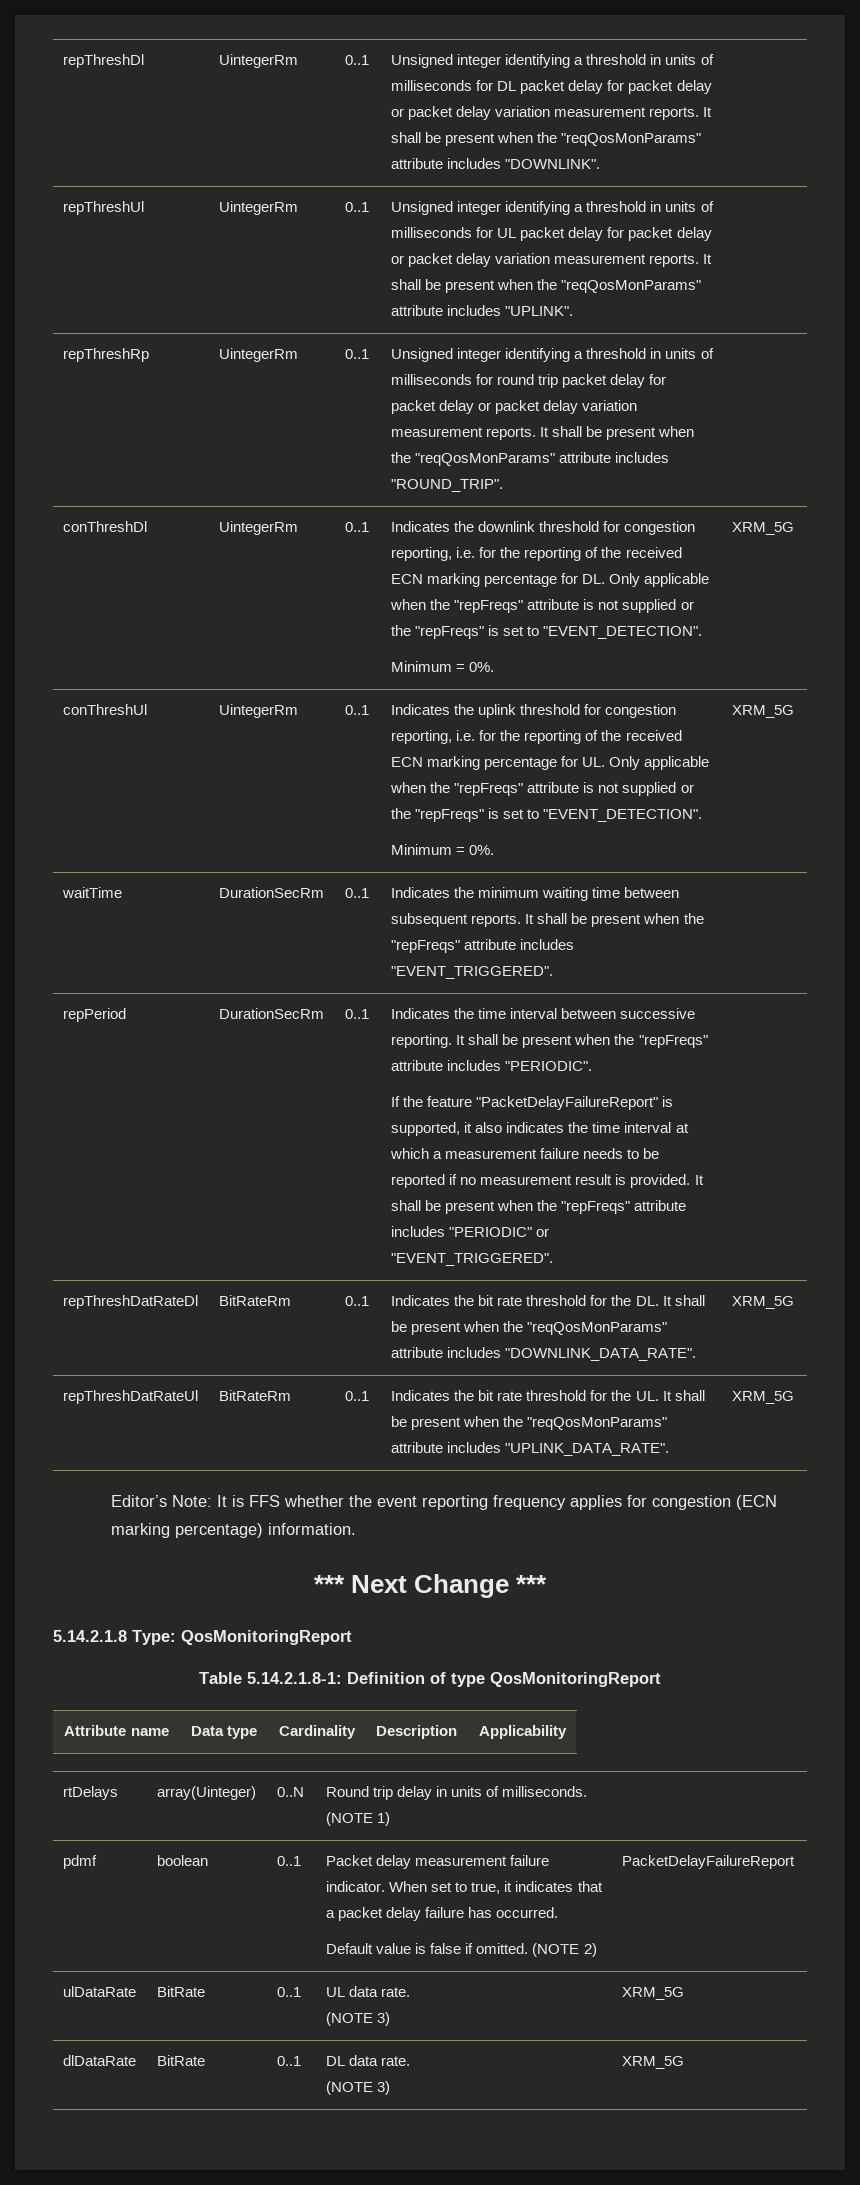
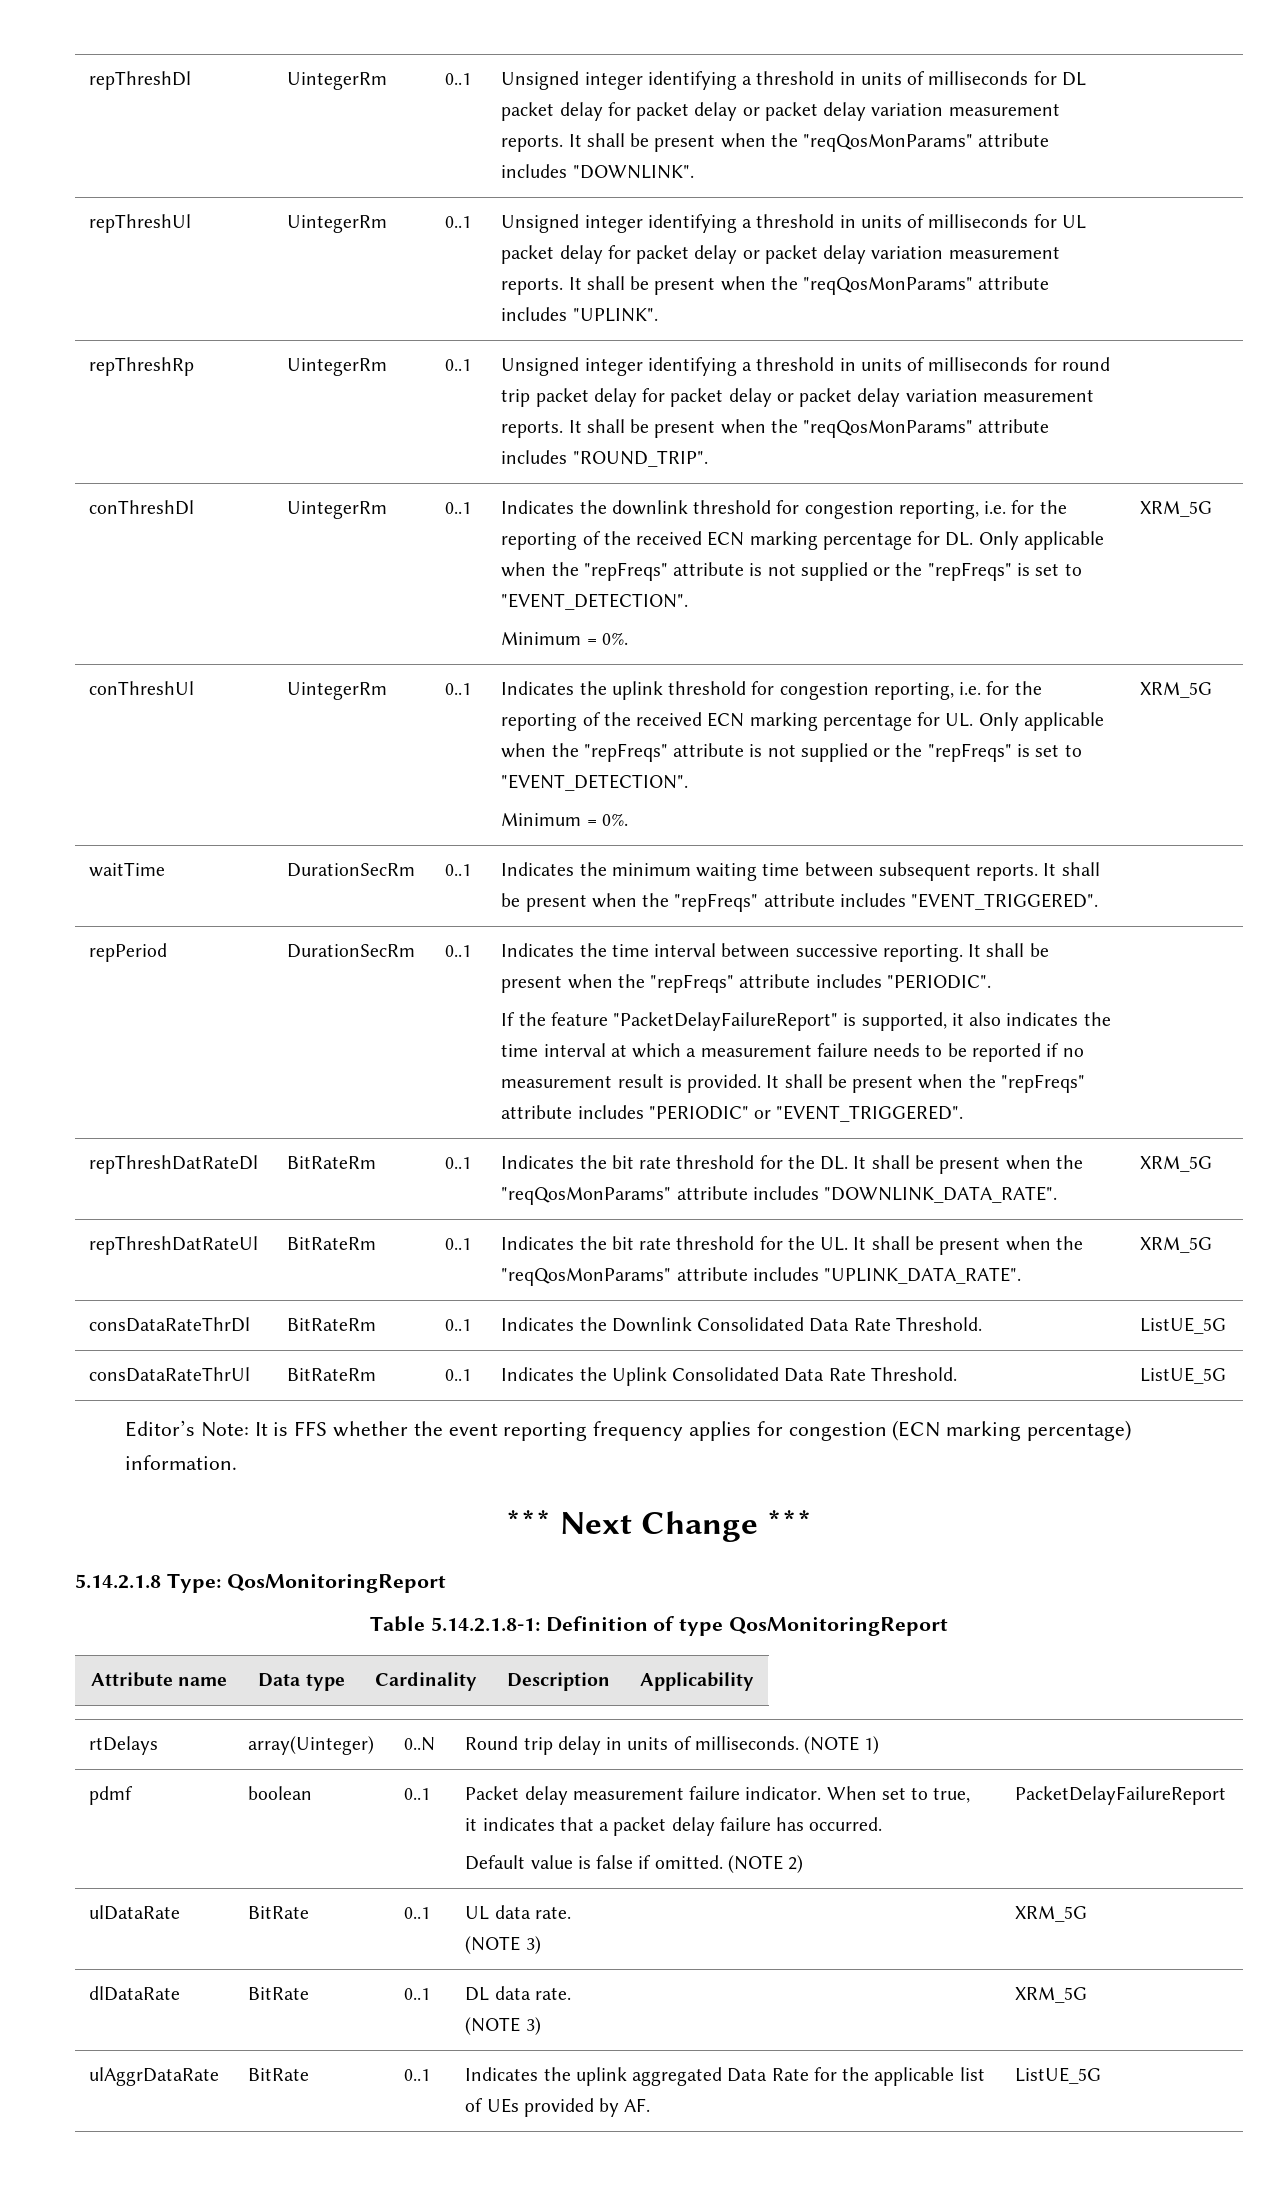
(795, 1397) none -> [89,1317,251,1332] [287,1318,377,1331] [445,1319,472,1331] [501,1317,982,1332] [1140,1317,1227,1334] [89,1367,251,1382] [287,1368,377,1381] [445,1369,472,1381] [501,1367,957,1386] [1140,1367,1227,1384] // consDataRateThrDl | BitRateRm | 0..1 | Indicates the Downlink Consolidated Data Rate Threshold. | ListUE_5G // consDataRateThrUl | BitRateRm | 0..1 | Indicates the Uplink Consolidated Data Rate Threshold. | ListUE_5G
(685, 2062) none -> [89,2067,220,2086] [248,2068,310,2081] [404,2069,431,2081] [465,2067,985,2086] [465,2098,651,2117] [1015,2067,1102,2084] // ulAggrDataRate | BitRate | 0..1 | Indicates the uplink aggregated Data Rate for the applicable list of UEs provided by AF. | ListUE_5G

